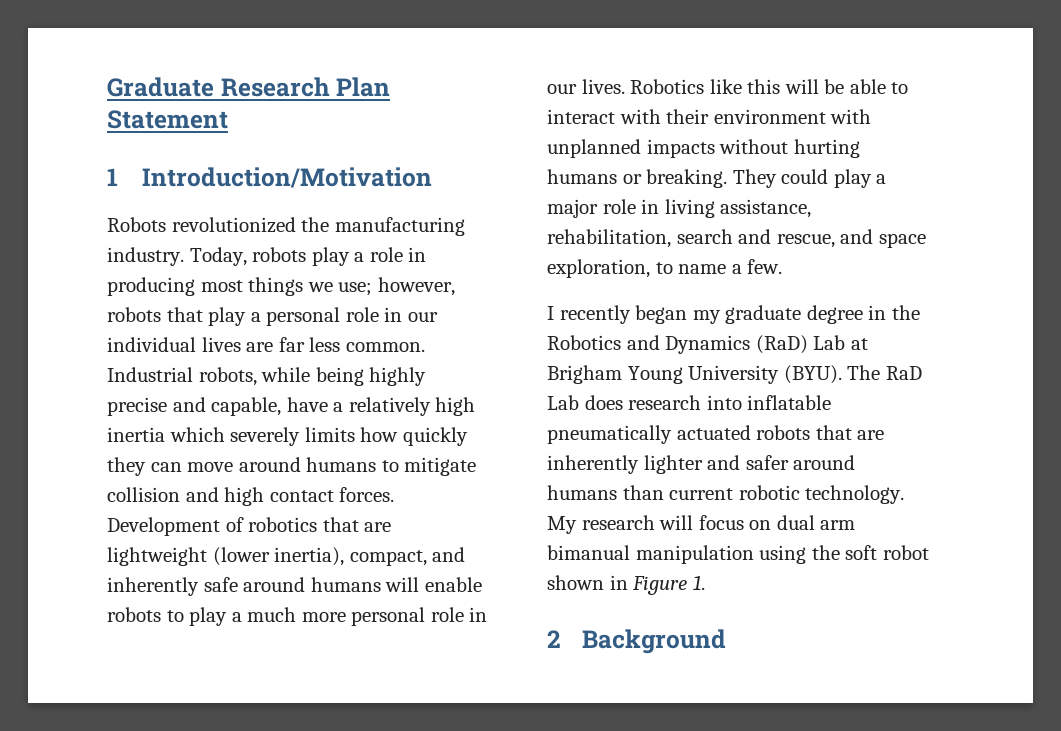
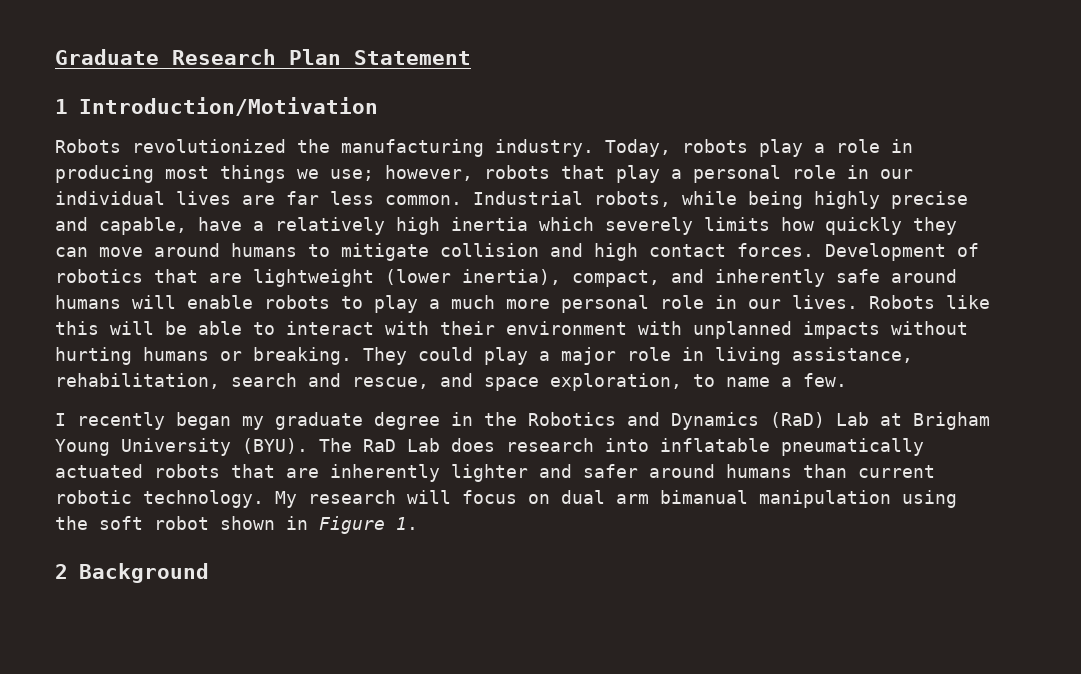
[630,79,705,94] Robotics -> [869,295,935,309] Robots

